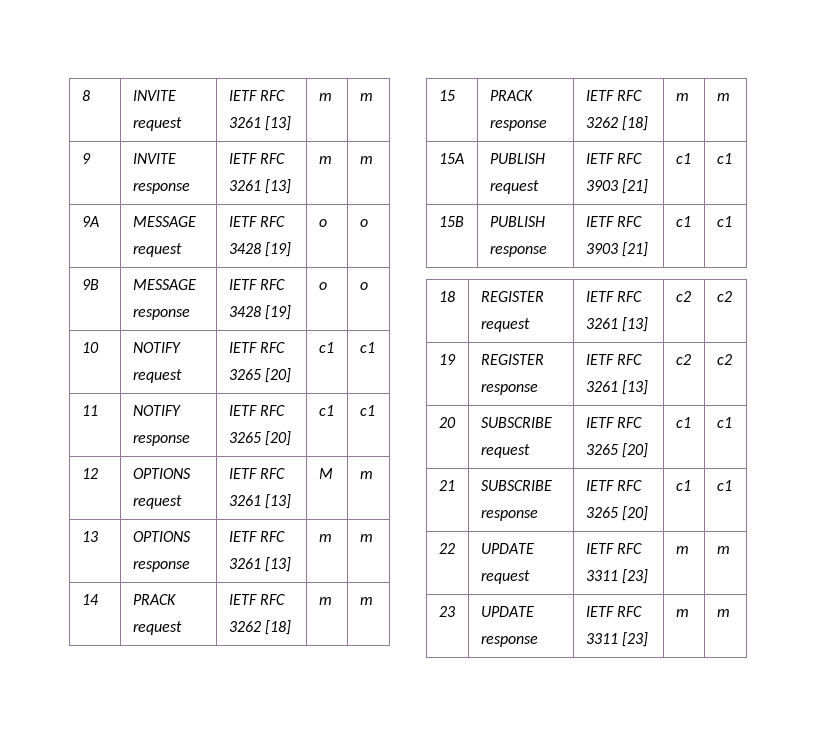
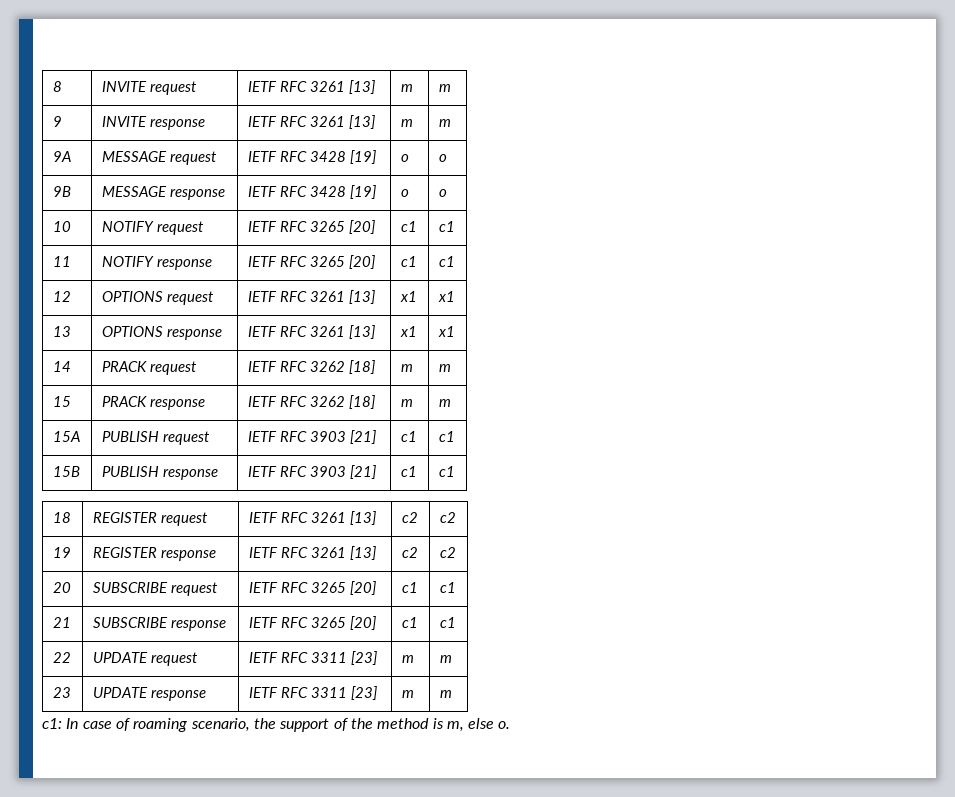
[318,468,333,479] [359,471,373,479] M | m -> [399,291,417,302] [437,291,455,302] x1 | x1
[318,534,332,542] [359,534,373,542] m | m -> [399,326,417,337] [437,326,455,337] x1 | x1
(730, 613) none -> [42,718,511,732] // c1: In case of roaming scenario, the support of the method is m, else o.

